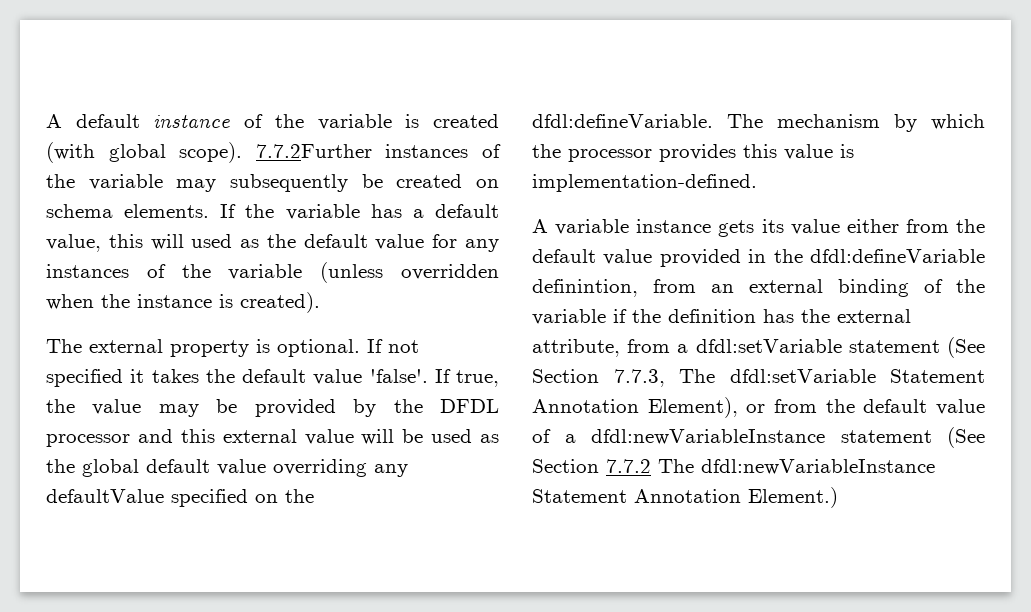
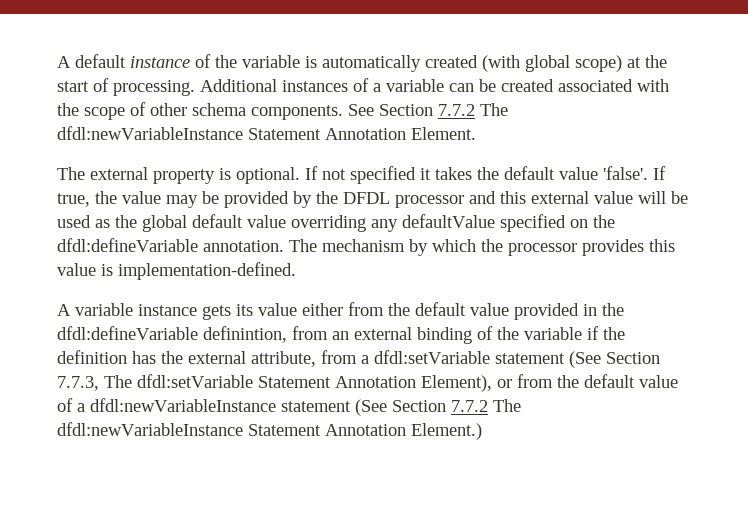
(420, 121) none -> [322,55,421,72] automatically
[179,142,501,163] [46,174,500,192] [46,204,500,220] [46,234,499,252] [46,262,499,283] [46,292,320,313] scope). 7.7.2Further instances of the variable may subsequently be created on schema elements. If the variable has a default value, this will used as the default value for any instances of the variable (unless overridden when the instance is created). -> [575,55,667,72] [57,78,669,96] [57,102,508,120] [57,126,476,140] scope) at the start of processing. Additional instances of a variable can be created associated with the scope of other schema components. See Section 7.7.2 The dfdl:newVariableInstance Statement Annotation Element.
[532,114,713,128] dfdl:defineVariable. -> [57,238,284,252] dfdl:defineVariable annotation.

